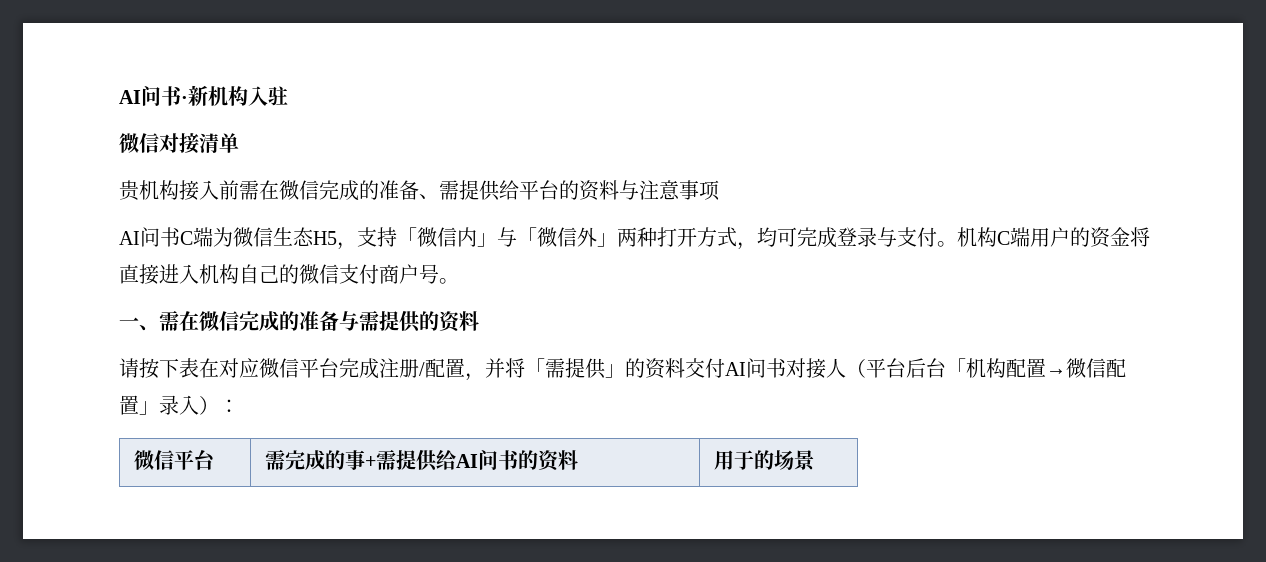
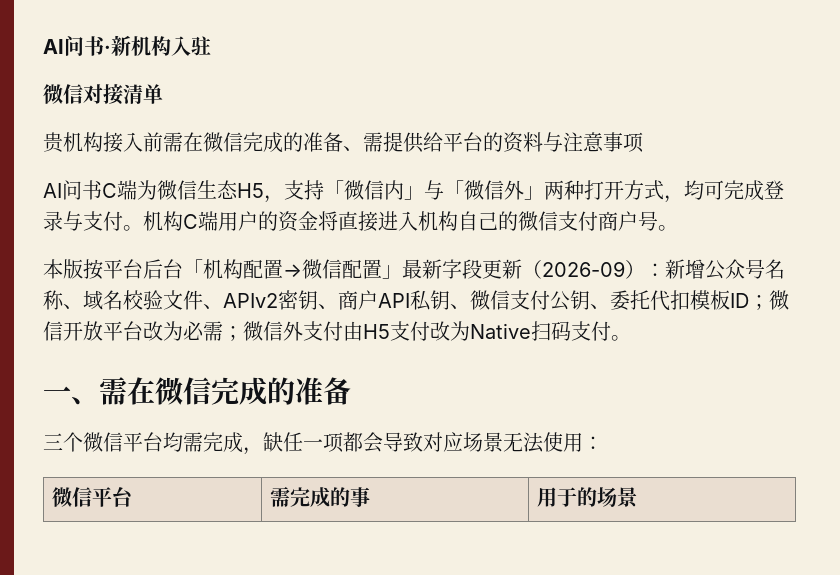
[119,310,479,333] [119,358,866,381] 一、需在微信完成的准备与需提供的资料 // 请按下表在对应微信平台完成注册/配置，并将「需提供」的资料交付AI问书对接人（ -> [43,259,103,280] 本版按
[159,395,219,415] 录入） -> [402,259,785,280] [43,290,789,311] [43,321,631,341] [43,377,351,405] [43,432,583,455] 最新字段更新（2026-09）：新增公众号名称、域名校验文件、APIv2密钥、商户API私钥、微信支付公钥、委托代扣模板ID；微信开放平台改为必需；微信外支付由H5支付改为Native扫码支付。 // 一、需在微信完成的准备 // 三个微信平台均需完成，缺任一项都会导致对应场景无法使用
[364,449,578,472] +需提供给AI问书的资料 -> (370, 497) none

